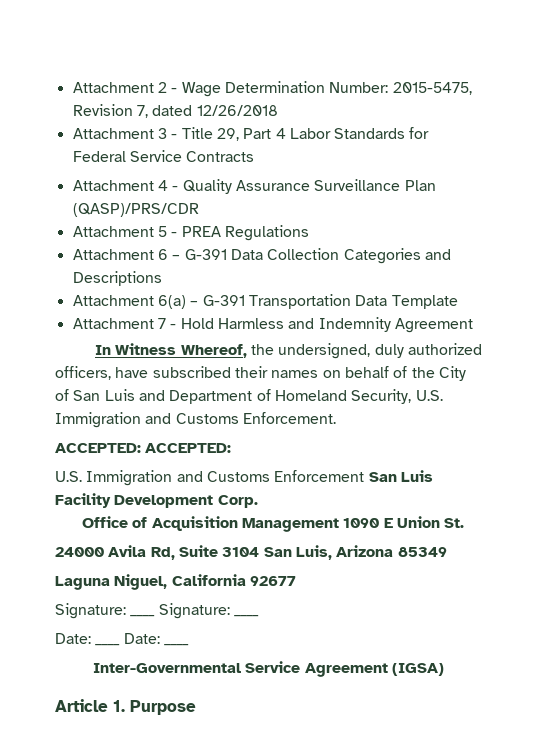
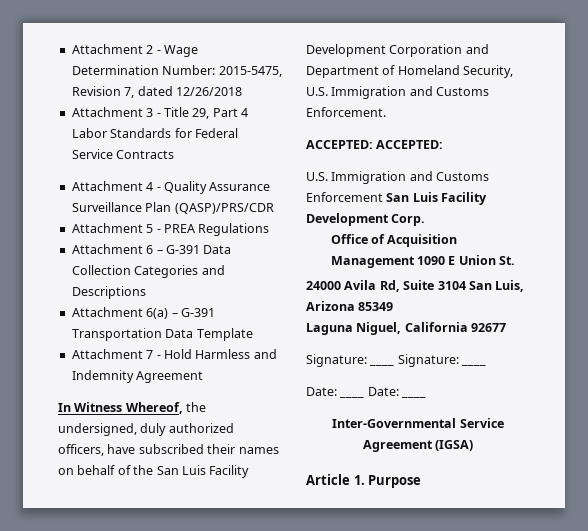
[438,366,466,381] [55,389,135,401] City of San Luis -> [156,465,250,478] [306,44,463,57] San Luis Facility Development Corporation

